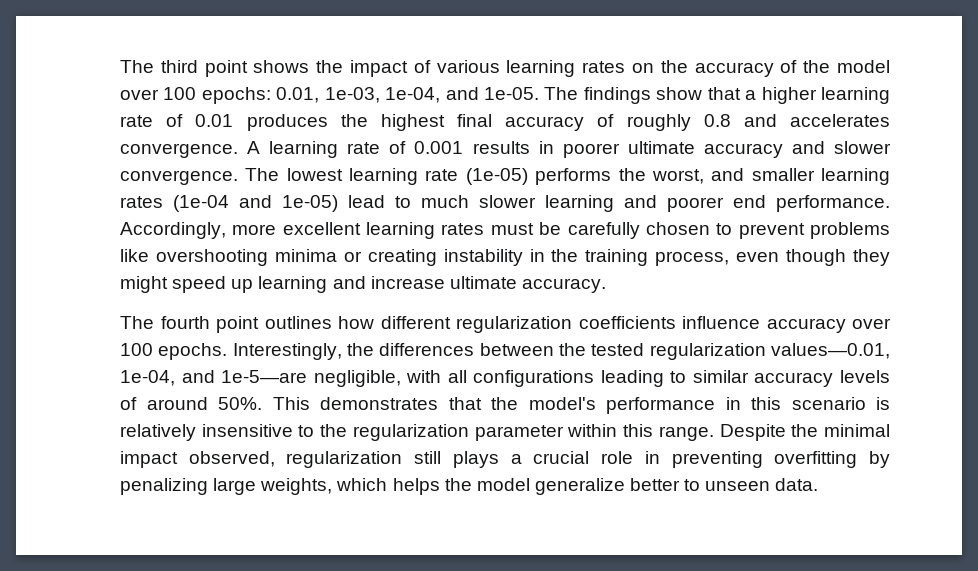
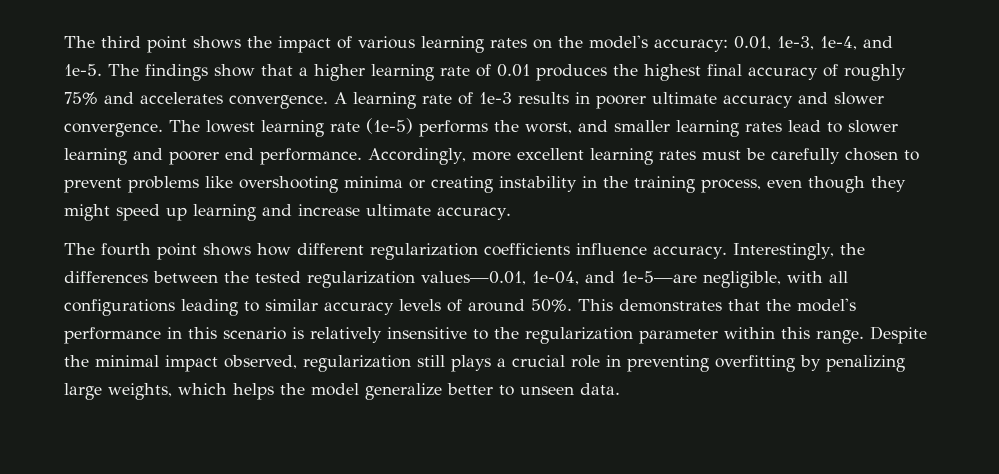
[694,60,890,77] [120,87,539,104] accuracy of the model over 100 epochs: 0.01, 1e-03, 1e-04, and 1e-05. -> [589,35,893,52] [64,64,102,76] model's accuracy: 0.01, 1e-3, 1e-4, and 1e-5.
[703,114,731,127] 0.8 -> [64,92,98,105] 75%
[414,141,464,154] 0.001 -> [479,92,512,104] 1e-3
[465,168,528,185] (1e-05) -> [366,118,413,134] (1e-5)
[173,195,338,212] (1e-04 and 1e-05) -> (782, 127) none
[421,195,469,208] much -> (842, 127) none
[264,316,332,329] outlines -> [203,243,251,256] shows
[766,318,891,333] [120,343,228,360] accuracy over 100 epochs. -> [653,246,727,259] accuracy.

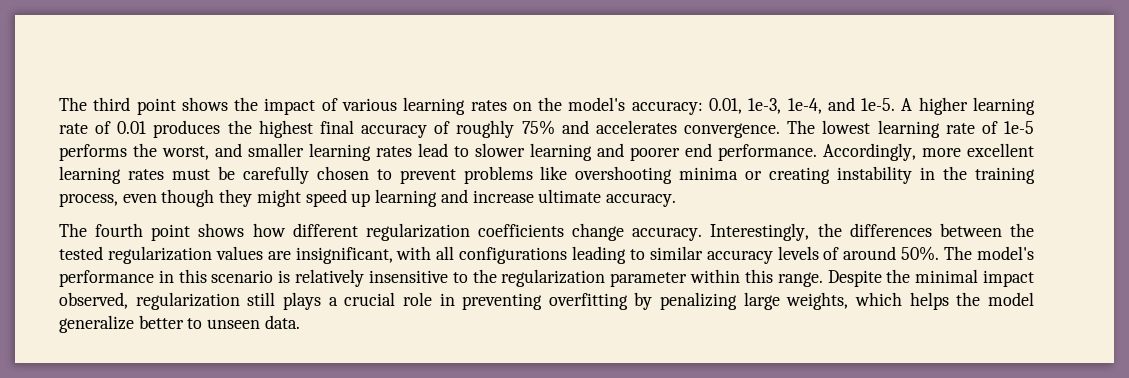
[108,64,308,81] The findings show that a -> [901,98,913,111] A
[334,92,884,109] [64,123,163,137] A learning rate of 1e-3 results in poorer ultimate accuracy and slower convergence. -> (781, 130) none
[366,118,413,134] (1e-5) -> [981,121,1034,134] of 1e-5
[576,243,647,255] influence -> [572,223,625,241] change
[421,271,781,288] values—0.01, 1e-04, and 1e-5—are negligible, -> [215,246,393,264] values are insignificant,
[578,299,791,312] This demonstrates that the -> [944,246,973,260] The

